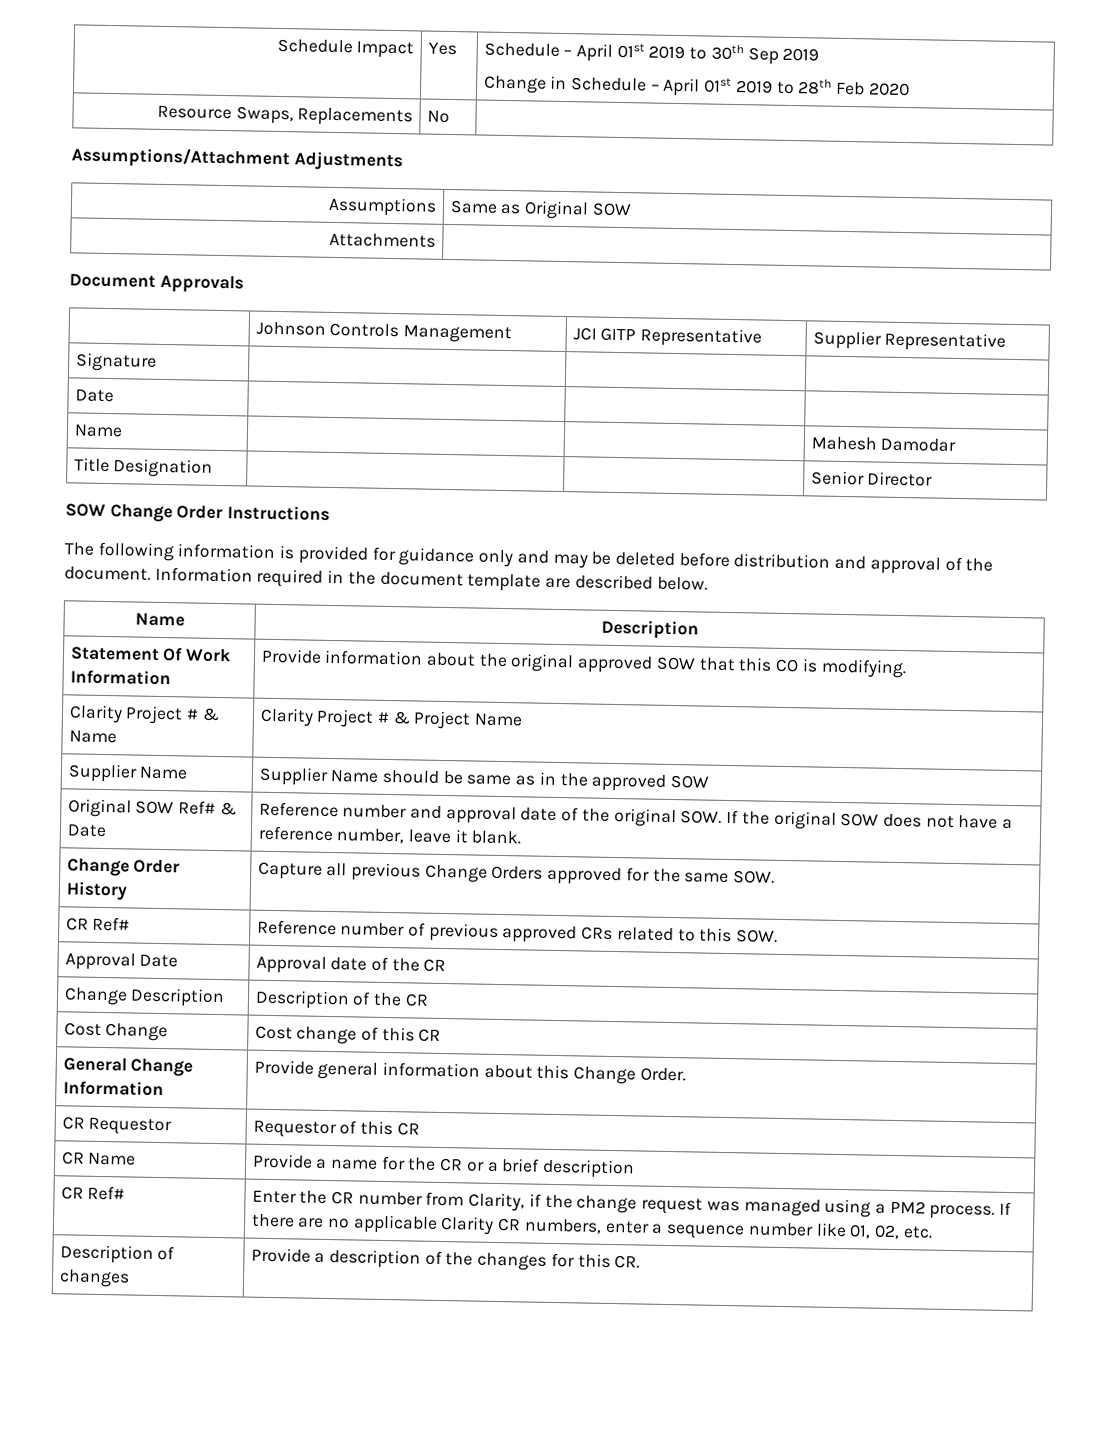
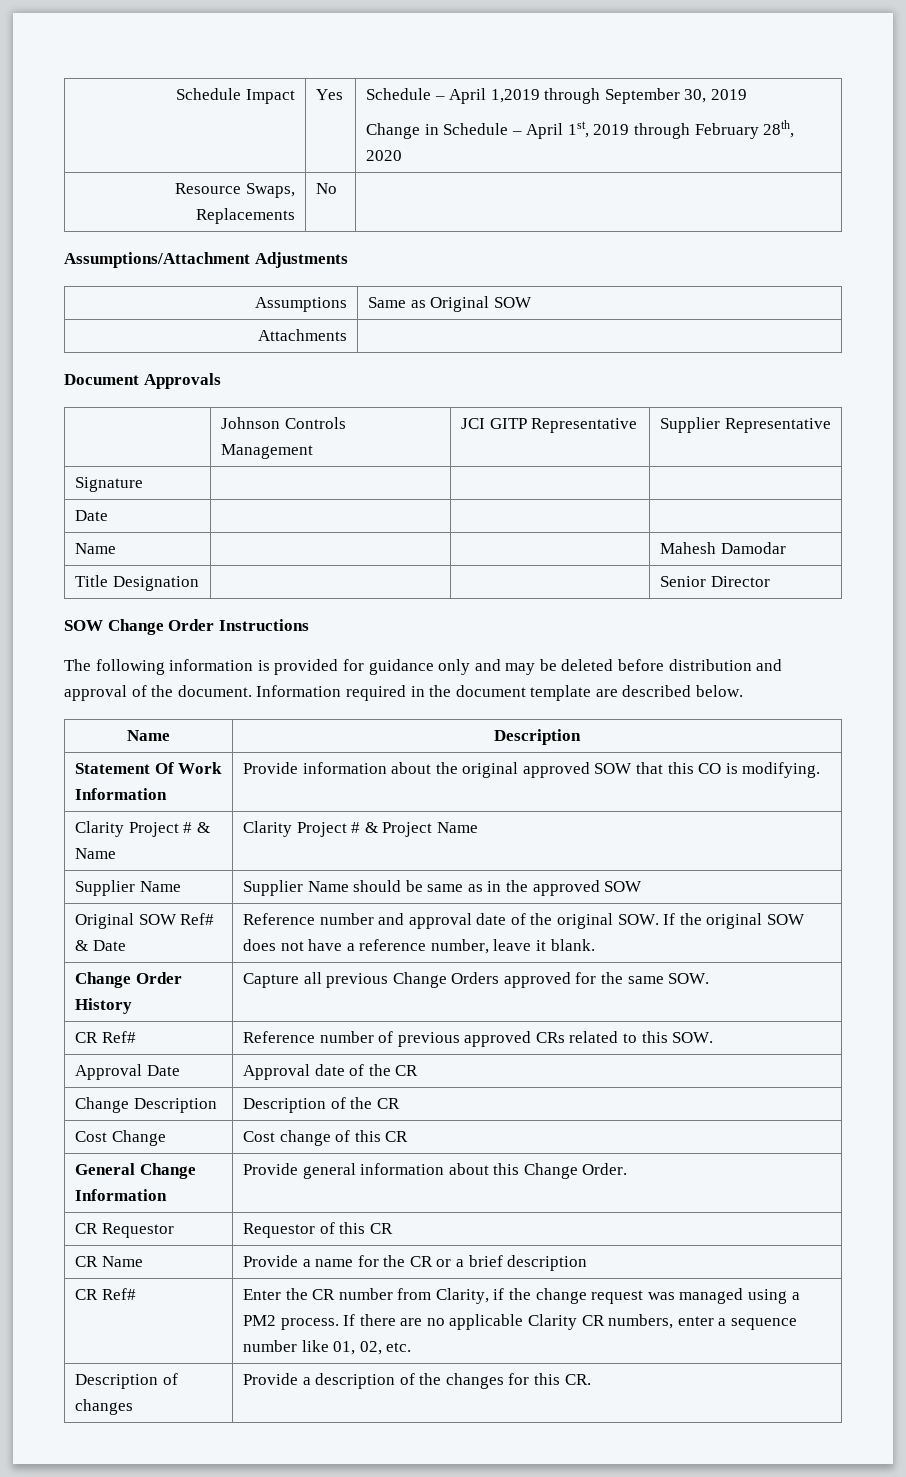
[616,42,779,65] 01st 2019 to 30th Sep -> [490,88,707,104] 1,2019 through September 30,
[704,77,866,96] 01st 2019 to 28th Feb -> [567,120,795,139] 1st, 2019 through February 28th,

